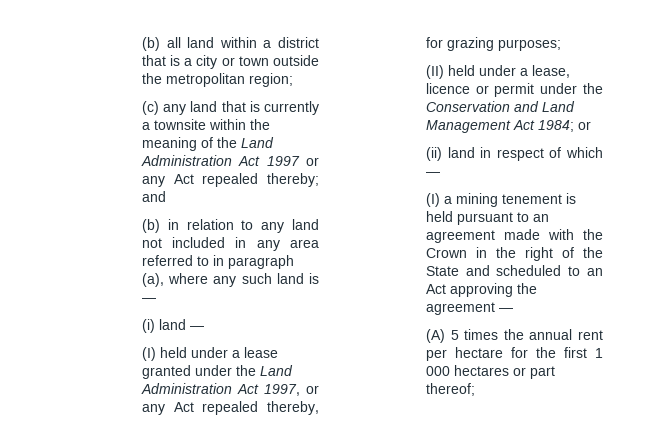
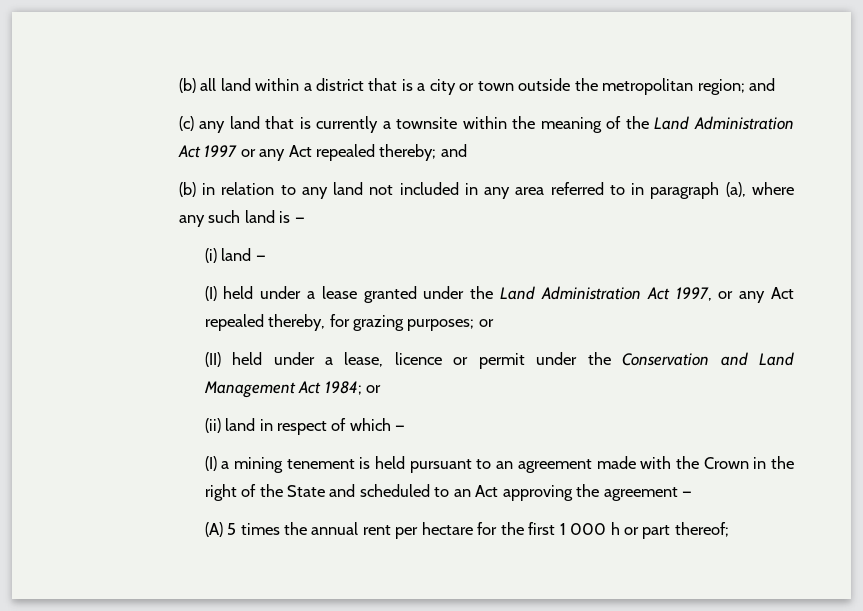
(293, 80) none -> [748,78,775,91] and
(561, 45) none -> [478,319,494,327] or
[453,365,509,376] hectares -> [610,522,620,535] h

